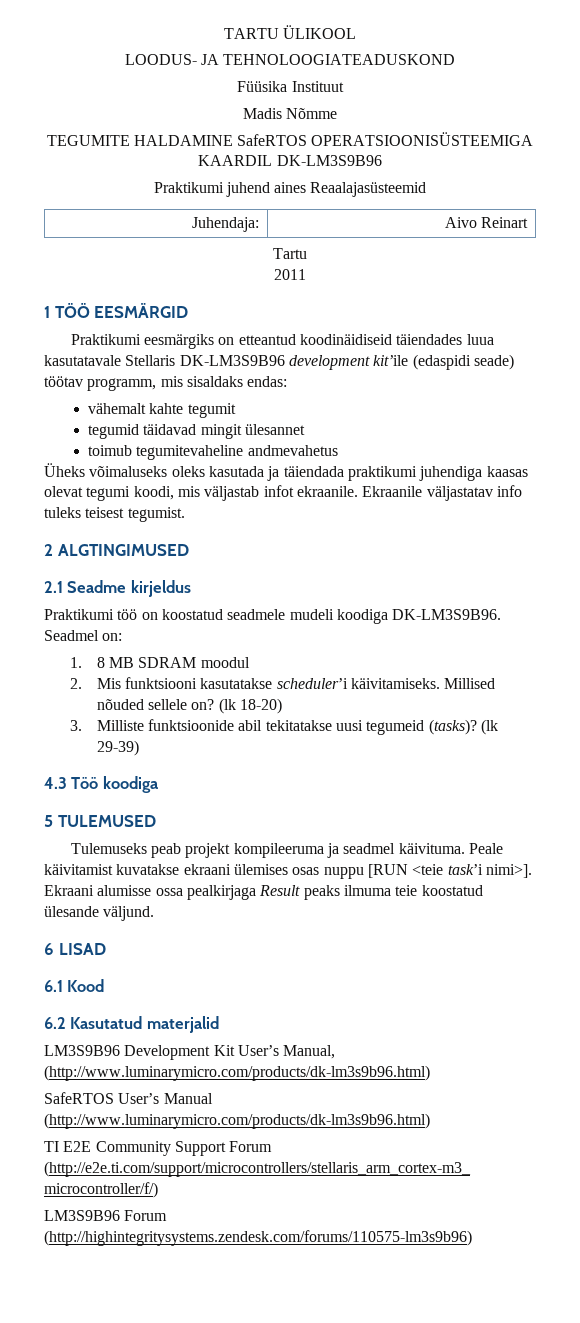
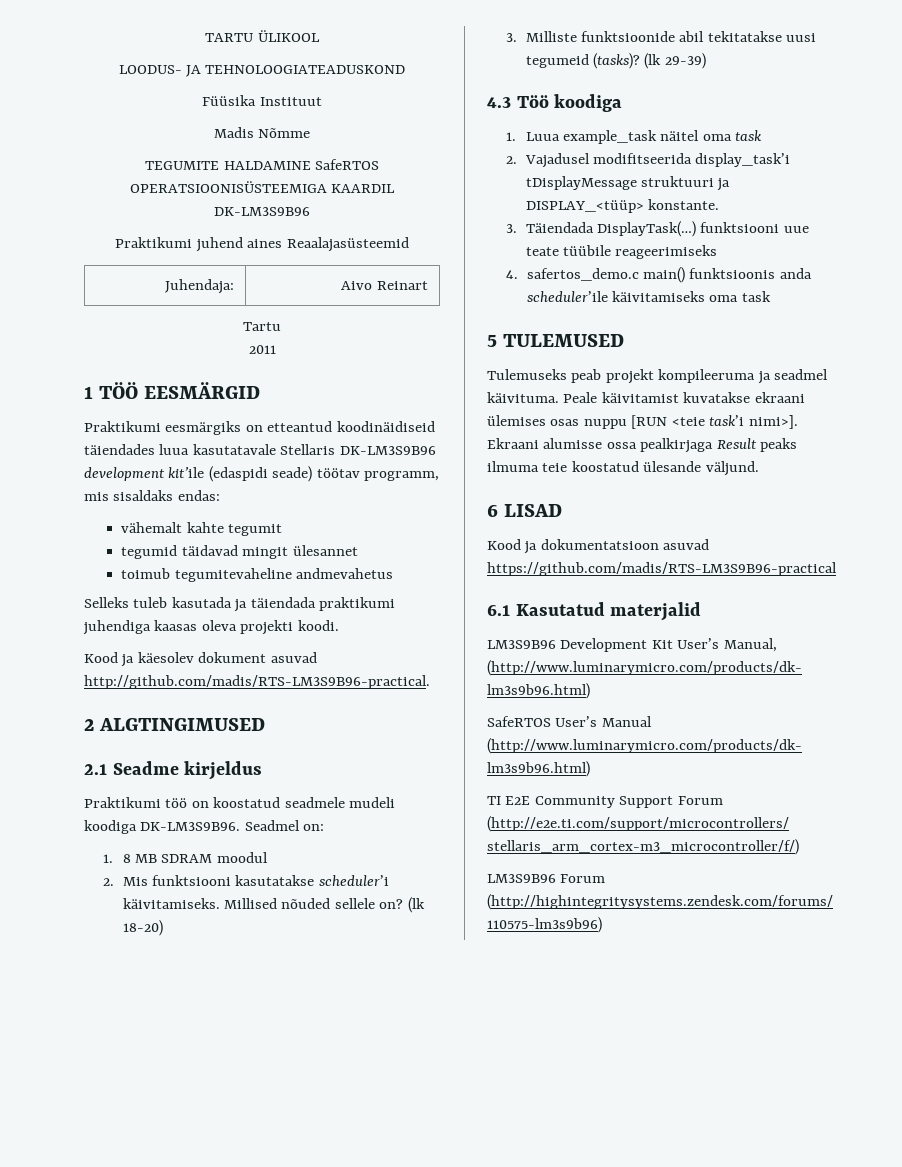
[44,463,205,477] Üheks võimaluseks oleks -> [84,597,168,608] Selleks tuleb
[44,485,522,501] [44,507,185,522] olevat tegumi koodi, mis väljastab infot ekraanile. Ekraanile väljastatav info tuleks teisest tegumist. -> [201,620,339,635] [84,652,317,667] [84,675,430,689] oleva projekti koodi. // Kood ja käesolev dokument asuvad http://github.com/madis/RTS-LM3S9B96-practical.
(159, 784) none -> [506,130,763,144] [506,153,791,168] [525,176,731,191] [525,199,719,213] [506,221,809,237] [525,245,718,259] [506,267,812,283] [526,291,771,302] // 1. Luua example_task näitel oma task // 2. Vajadusel modifitseerida display_task’i tDisplayMessage struktuuri ja DISPLAY_<tüüp> konstante. // 3. Täiendada DisplayTask(…) funktsiooni uue teate tüübile reageerimiseks // 4. safertos_demo.c main() funktsioonis anda scheduler’ile käivitamiseks oma task
(106, 949) none -> [487,539,710,554] [487,562,837,576] // Kood ja dokumentatsioon asuvad https://github.com/madis/RTS-LM3S9B96-practical
[67,979,105,992] [44,1017,66,1029] Kood // 6.2 -> (510, 610) none

